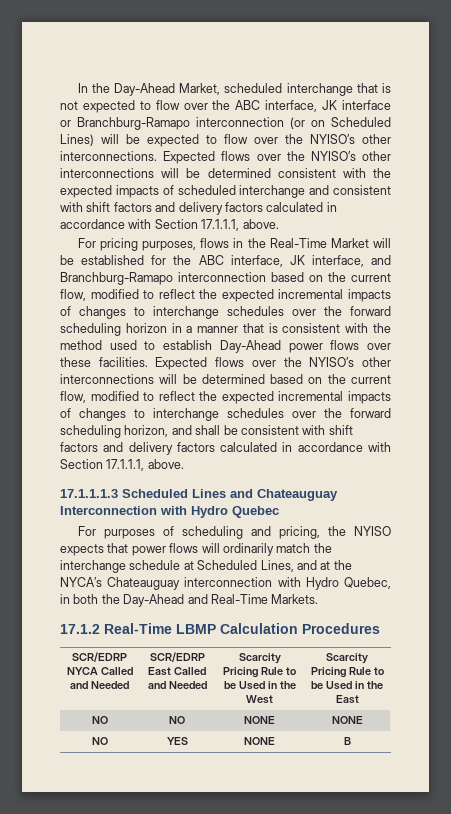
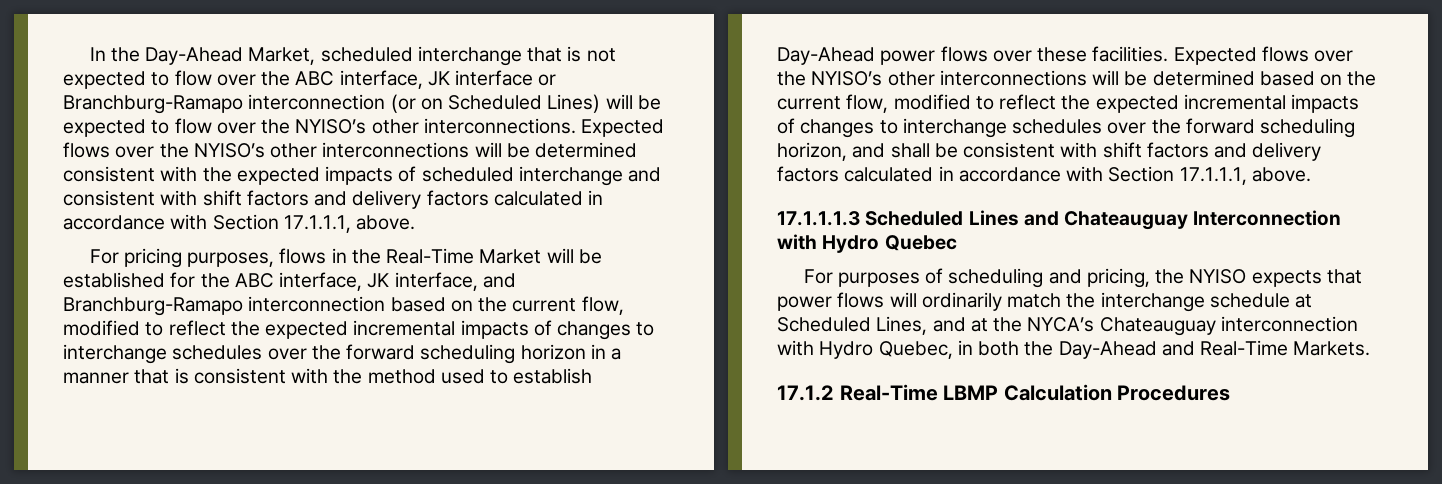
[72,652,127,662] [66,667,133,675] [70,681,129,689] [149,652,205,662] [148,667,206,676] [147,681,207,689] [238,653,281,664] [223,667,296,678] [223,681,296,690] [246,695,273,704] [326,653,368,664] [310,667,384,678] [311,681,383,690] [335,695,359,704] [91,716,108,724] [169,716,185,724] [244,716,275,724] [331,716,363,724] [91,737,108,745] [166,737,188,745] [244,737,275,745] [343,737,351,745] // SCR/EDRP NYCA Called and Needed | SCR/EDRP East Called and Needed | Scarcity Pricing Rule to be Used in the West | Scarcity Pricing Rule to be Used in the East // NO | NO | NONE | NONE // NO | YES | NONE | B -> (1231, 393) none

